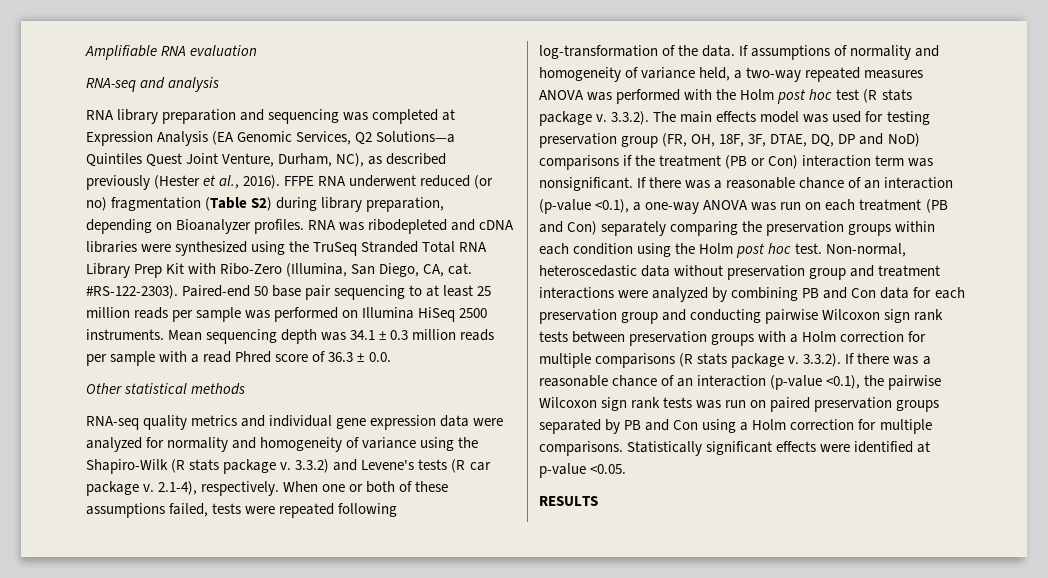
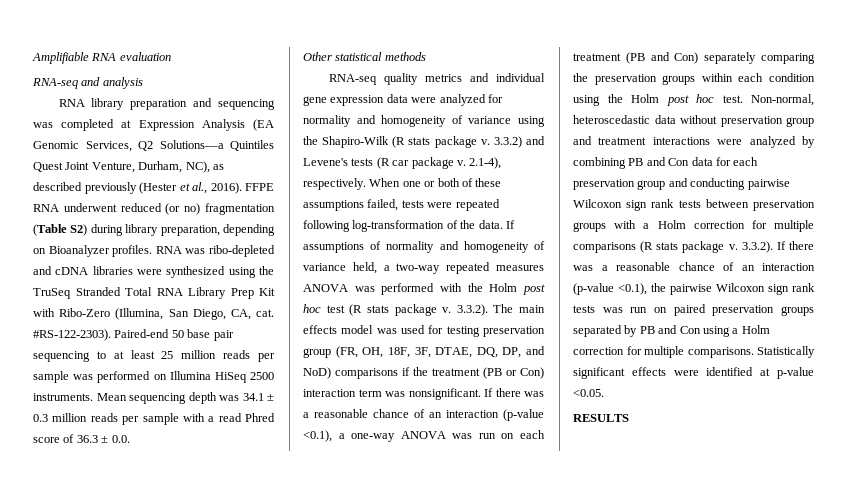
[368,219,448,234] ribodepleted -> [208,245,275,257] ribo-depleted
[838,134,856,144] DP -> [502,347,522,358] DP,

